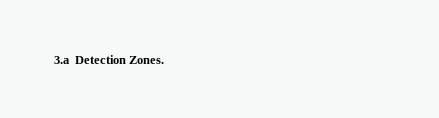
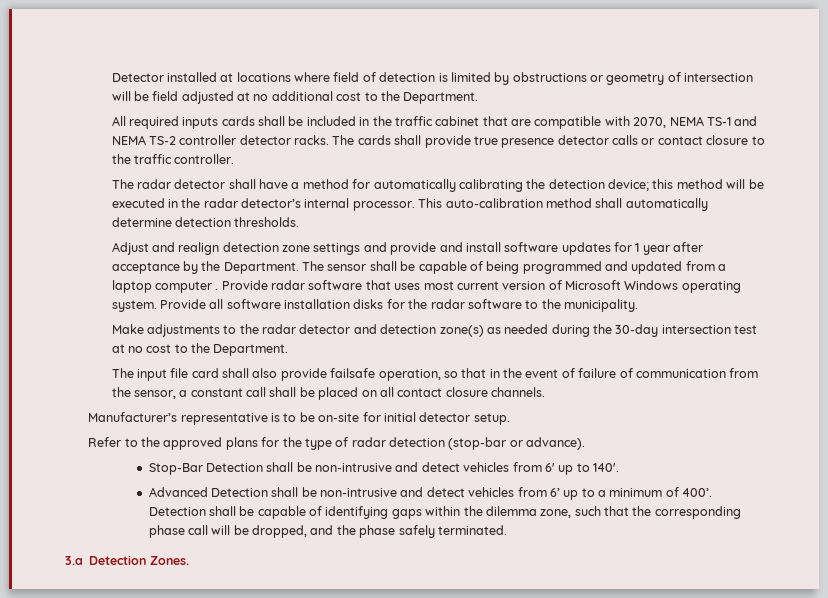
(54, 60) none -> [111,72,754,85] [111,91,479,104] [111,116,758,129] [111,135,765,148] [111,154,235,164] [111,179,764,192] [111,198,708,211] [111,217,300,227] [111,242,704,255] [111,261,727,274] [111,280,741,293] [111,299,639,312] [111,324,758,337] [111,343,289,356] [111,368,759,381] [111,387,546,400] [88,412,510,425] [88,437,586,450] [148,462,620,475] [148,487,713,500] [148,506,741,519] [148,525,507,538] Detector installed at locations where field of detection is limited by obstructions or geometry of intersection will be field adjusted at no additional cost to the Department. // All required inputs cards shall be included in the traffic cabinet that are compatible with 2070, NEMA TS-1 and NEMA TS-2 controller detector racks. The cards shall provide true presence detector calls or contact closure to the traffic controller. // The radar detector shall have a method for automatically calibrating the detection device; this method will be executed in the radar detector’s internal processor. This auto-calibration method shall automatically determine detection thresholds. // Adjust and realign detection zone settings and provide and install software updates for 1 year after acceptance by the Department. The sensor shall be capable of being programmed and updated from a laptop computer . Provide radar software that uses most current version of Microsoft Windows operating system. Provide all software installation disks for the radar software to the municipality. // Make adjustments to the radar detector and detection zone(s) as needed during the 30-day intersection test at no cost to the Department. // The input file card shall also provide failsafe operation, so that in the event of failure of communication from the sensor, a constant call shall be placed on all contact closure channels. // Manufacturer’s representative is to be on-site for initial detector setup. // Refer to the approved plans for the type of radar detection (stop-bar or advance). // Stop-Bar Detection shall be non-intrusive and detect vehicles from 6' up to 140'. // Advanced Detection shall be non-intrusive and detect vehicles from 6’ up to a minimum of 400’. Detection shall be capable of identifying gaps within the dilemma zone, such that the corresponding phase call will be dropped, and the phase safely terminated. //

